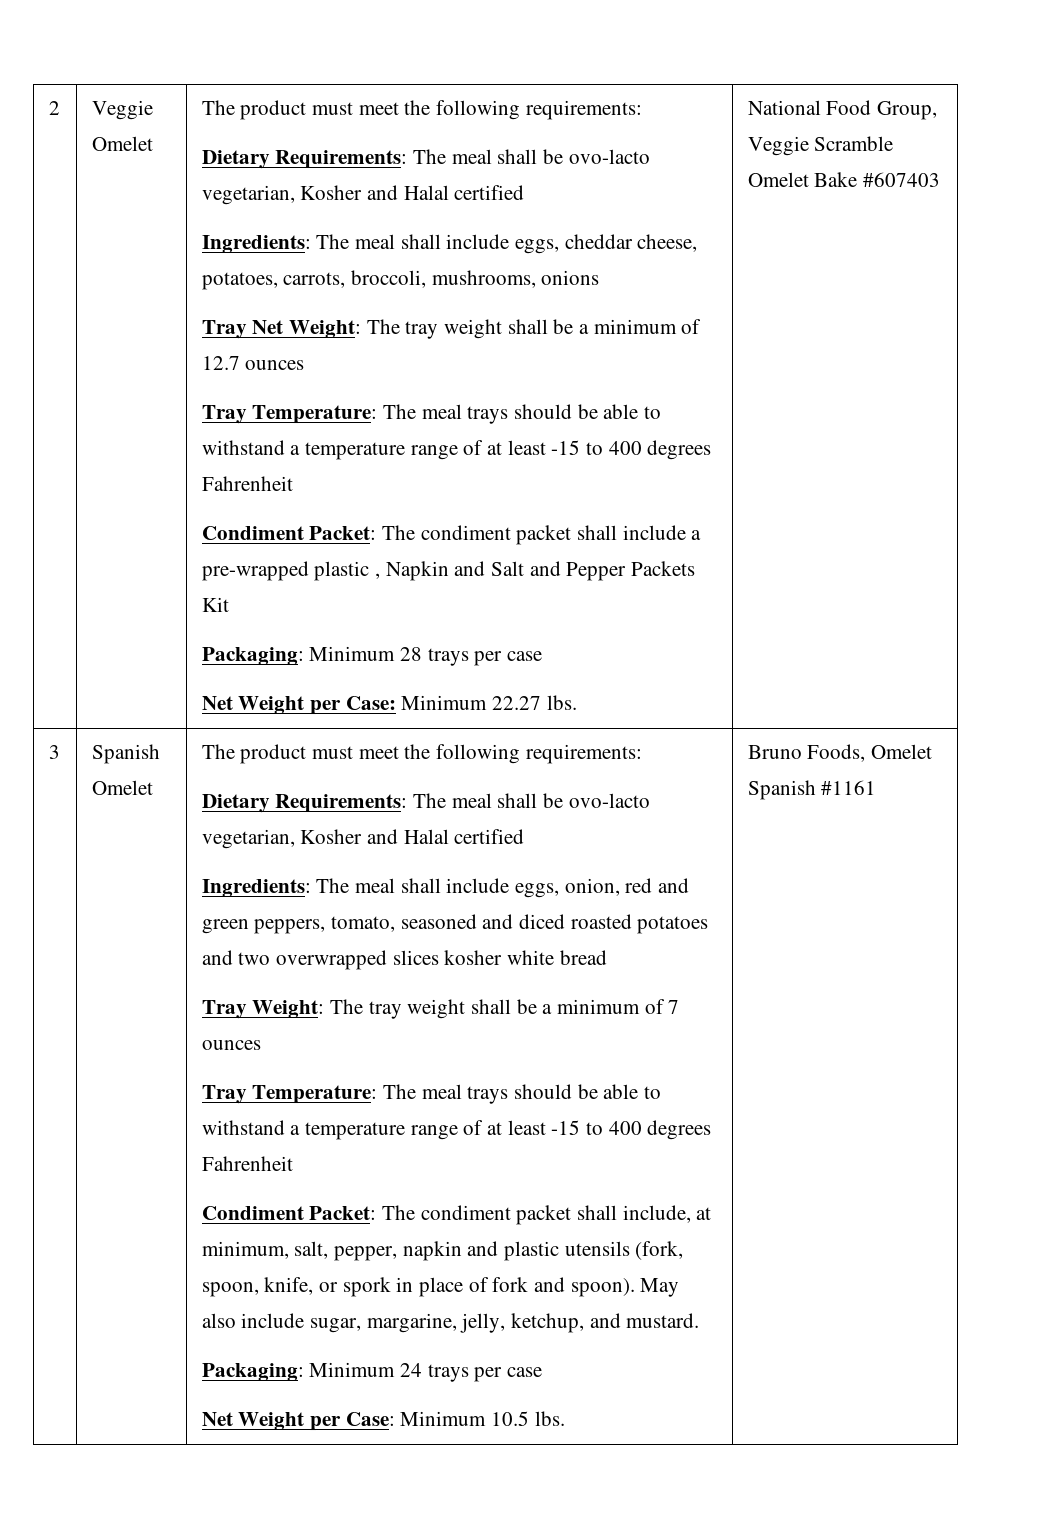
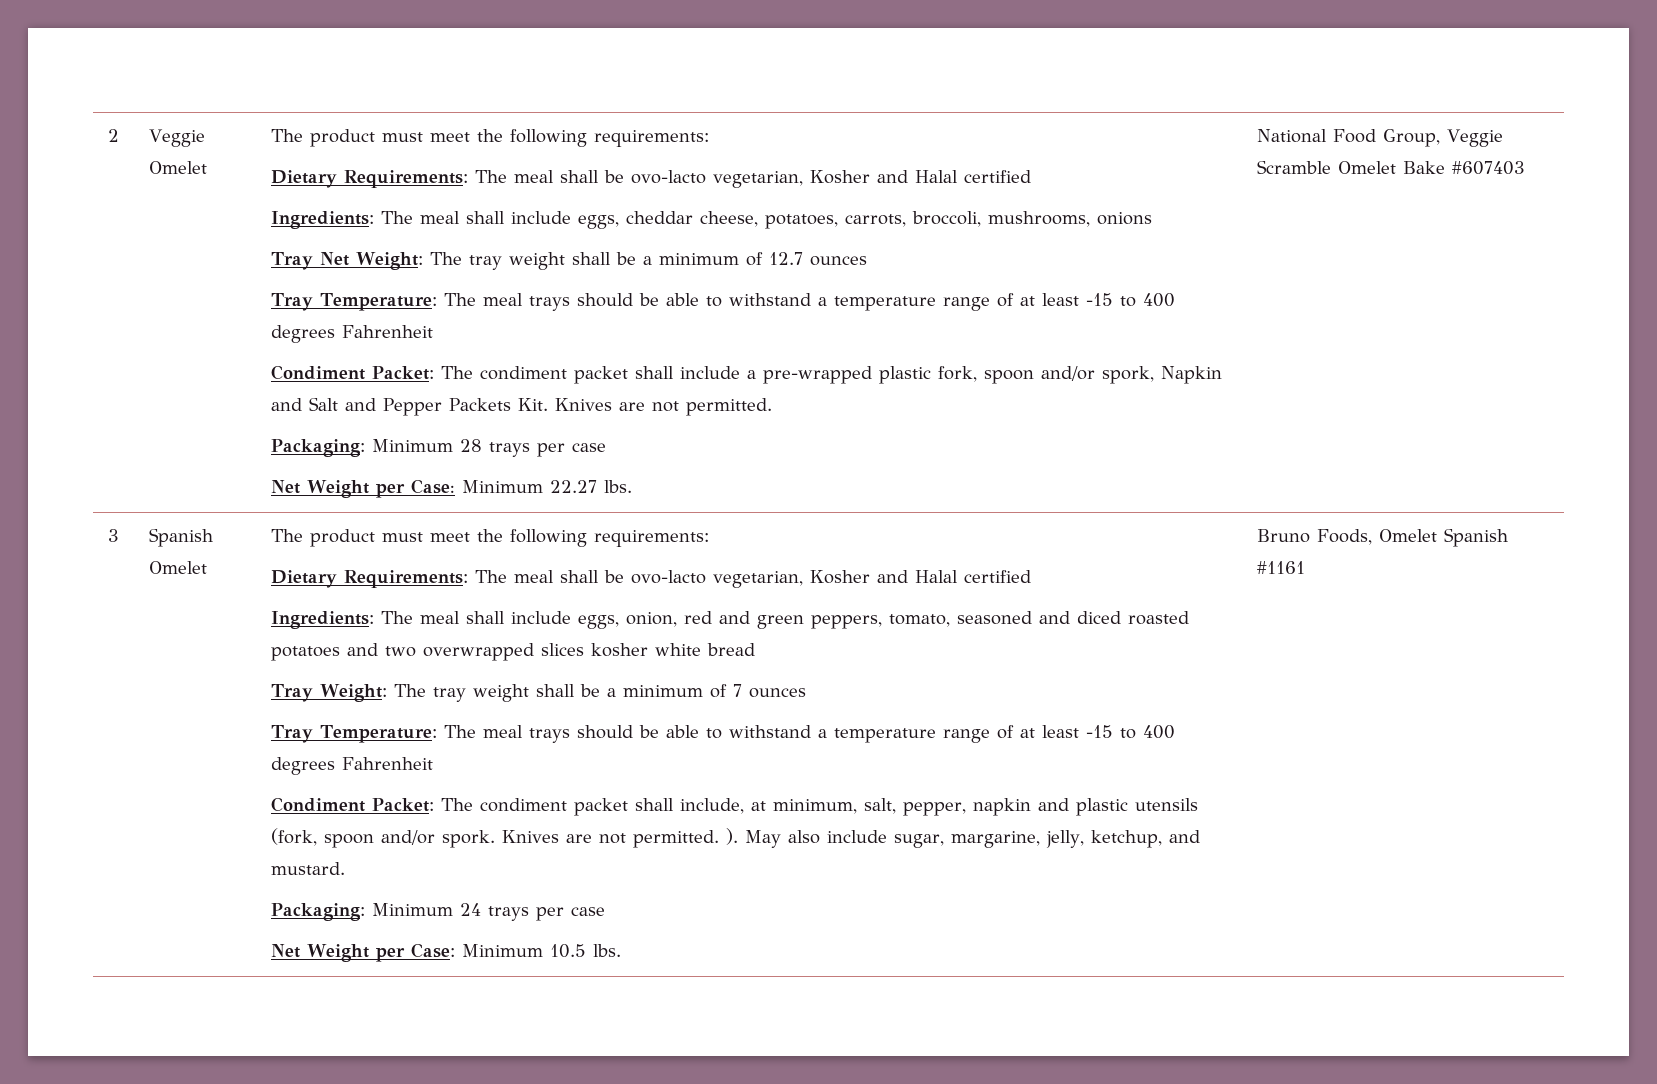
[374,573,380,579] , -> [937,366,1154,384] fork, spoon and/or spork,
[201,597,229,612] Kit -> [517,398,772,416] Kit. Knives are not permitted.
[201,1277,635,1297] spoon, knife, or spork in place of fork and spoon). -> [323,828,738,848] spoon and/or spork. Knives are not permitted. ).

